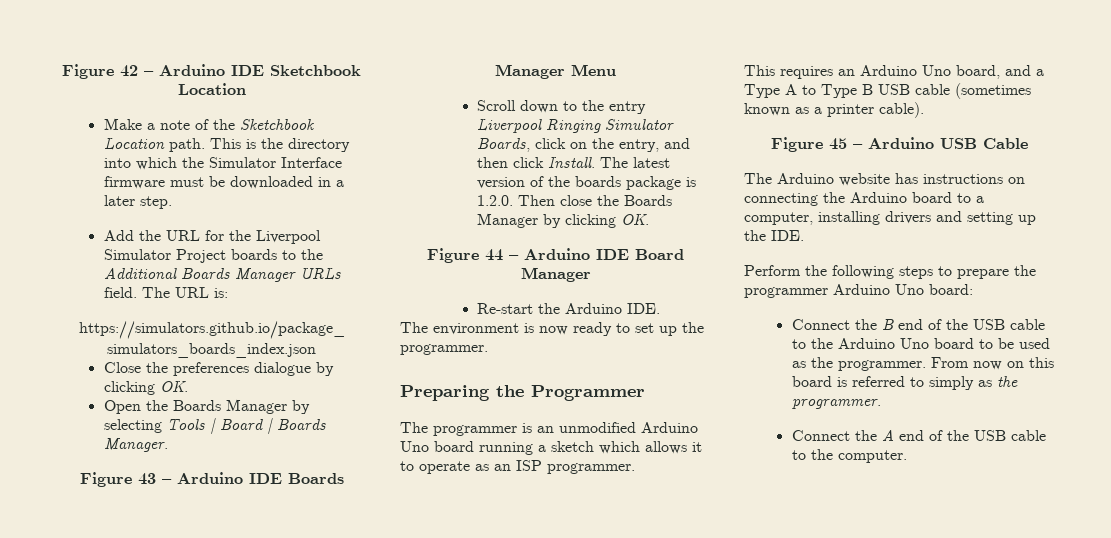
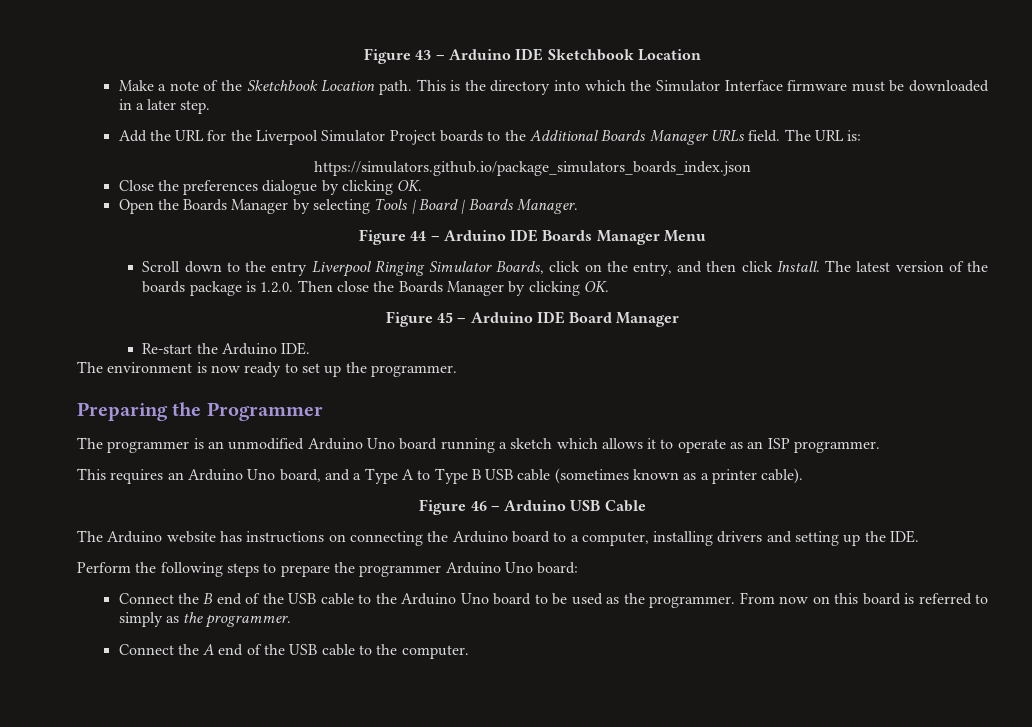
[62,64,138,79] Figure 42 -> [364,48,432,64] Figure 43
[137,473,156,485] 43 -> [410,231,427,241] 44
[485,249,503,261] 44 -> [436,312,453,323] 45
[829,138,847,150] 45 -> [470,501,487,511] 46

